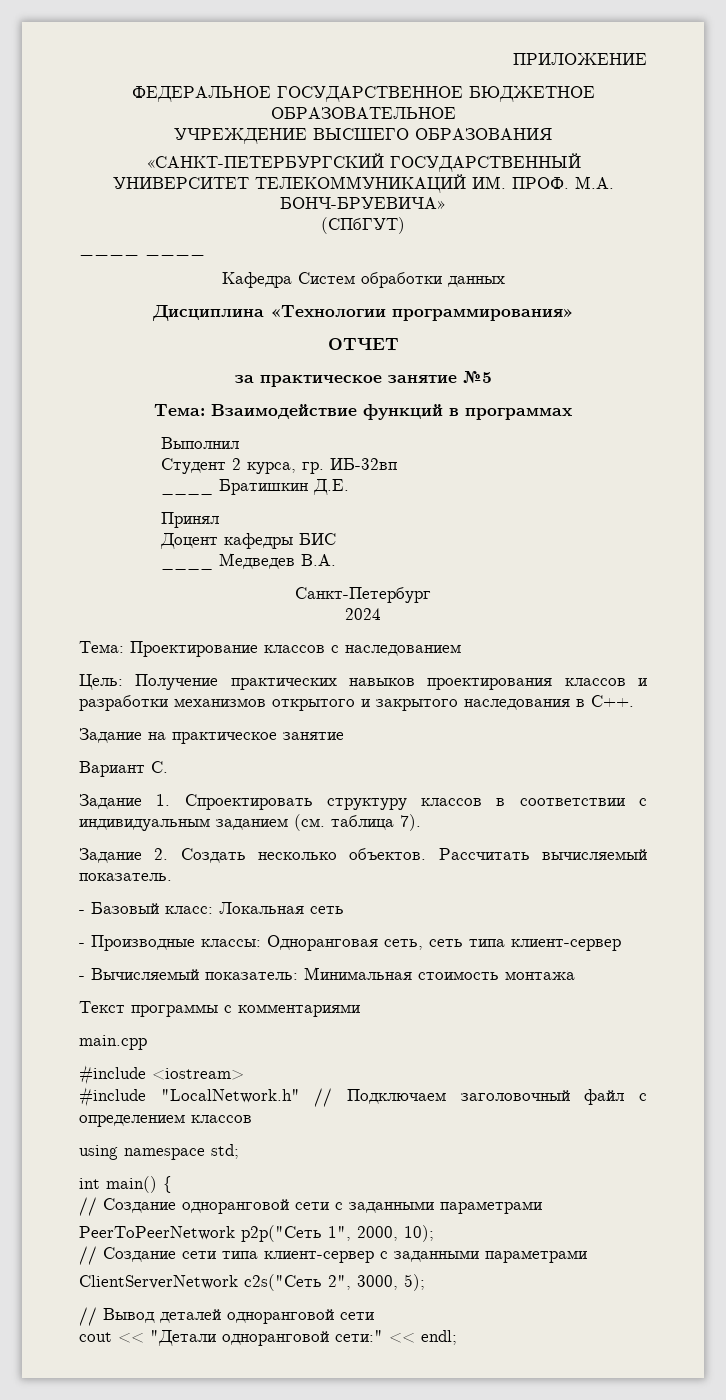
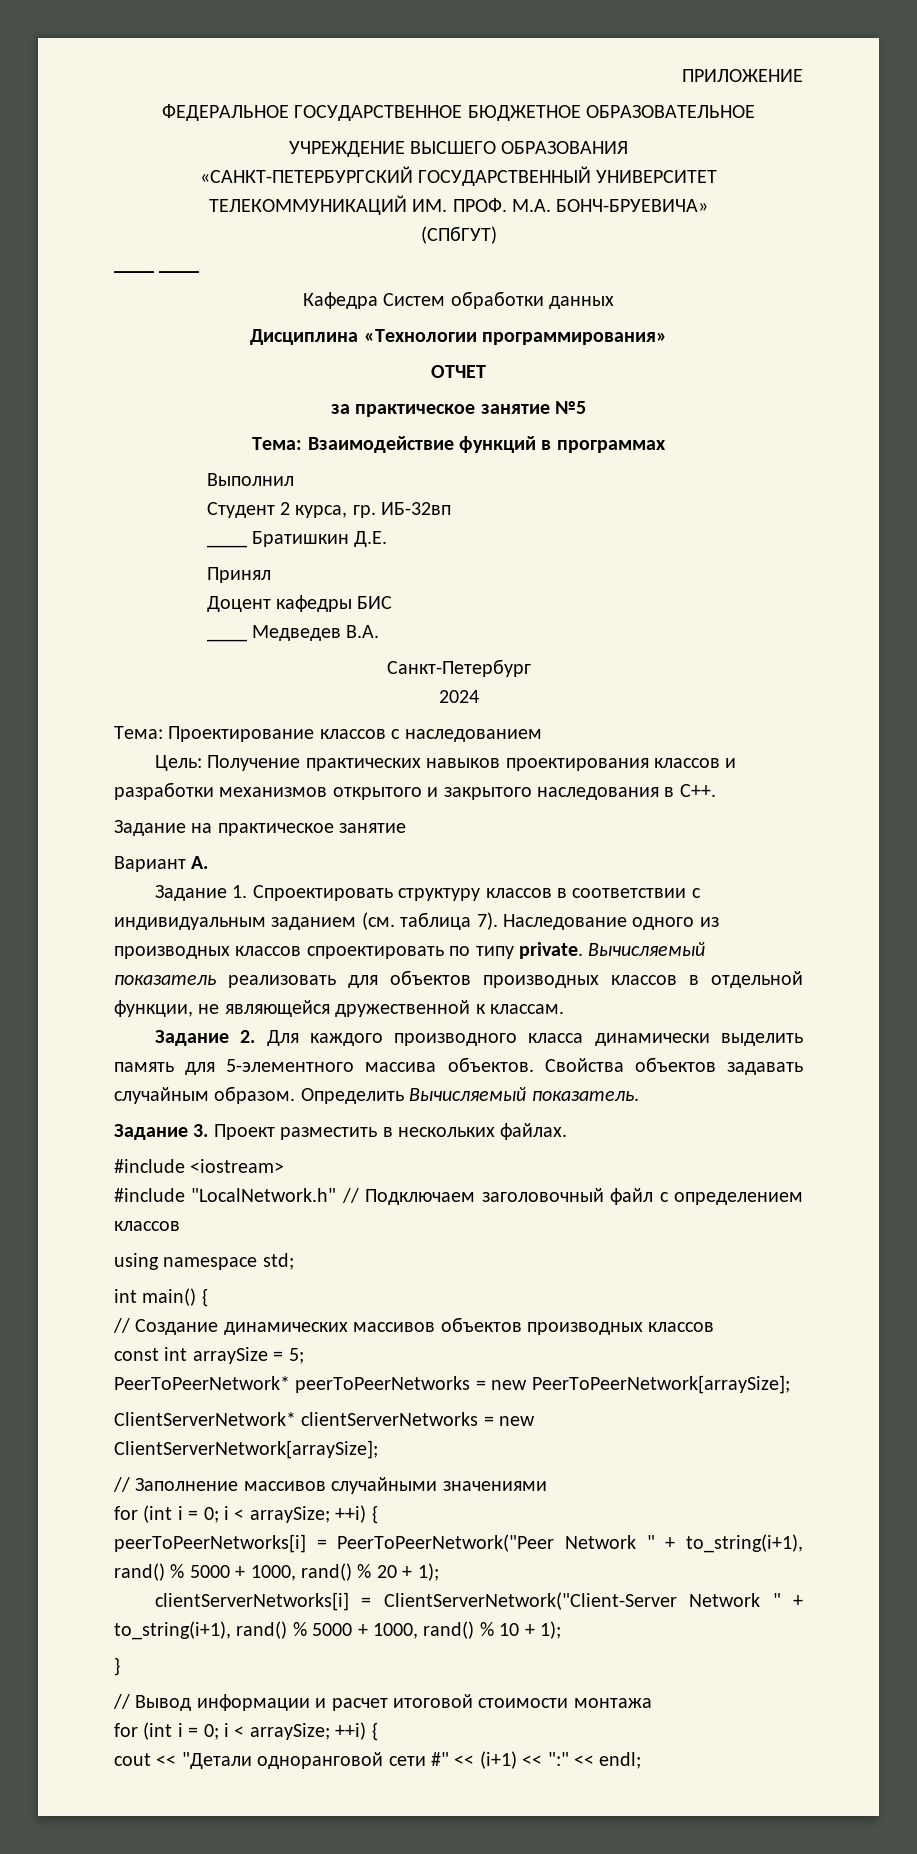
[151,761,168,773] С. -> [191,856,209,869] А.
[79,848,647,863] [79,873,172,881] [79,902,344,914] [79,935,621,951] [79,967,575,980] [79,1001,360,1017] [79,1035,147,1050] // Задание 2. Создать несколько объектов. Рассчитать вычисляемый показатель. // - Базовый класс: Локальная сеть // - Производные классы: Одноранговая сеть, сеть типа клиент-сервер // - Вычисляемый показатель: Минимальная стоимость монтажа // Текст программы с комментариями // main.cpp -> [502,914,719,930] [114,942,706,959] [114,970,803,988] [114,1000,564,1017] [155,1030,803,1046] [114,1057,803,1075] [114,1086,639,1104] [114,1123,568,1140] Наследование одного из производных классов спроектировать по типу private. Вычисляемый показатель реализовать для объектов производных классов в отдельной функции, не являющейся дружественной к классам. // Задание 2. Для каждого производного класса динамически выделить память для 5-элементного массива объектов. Свойства объектов задавать случайным образом. Определить Вычисляемый показатель. // Задание 3. Проект разместить в нескольких файлах.
[182,1199,542,1214] [79,1225,434,1242] [79,1246,587,1265] [79,1274,425,1291] [79,1307,374,1326] [79,1330,383,1346] одноранговой сети с заданными параметрами // PeerToPeerNetwork p2p("Сеть 1", 2000, 10); // // Создание сети типа клиент-сервер с заданными параметрами // ClientServerNetwork c2s("Сеть 2", 3000, 5); // // Вывод деталей одноранговой сети // cout << "Детали одноранговой сети:" -> [223,1317,715,1335] [114,1347,304,1364] [114,1375,790,1394] [114,1412,536,1426] [114,1440,378,1459] [113,1477,547,1494] [114,1505,378,1524] [114,1534,803,1553] [114,1563,439,1581] [155,1592,803,1611] [114,1621,561,1640] [114,1657,120,1676] [113,1694,652,1711] [114,1722,378,1741] [114,1751,569,1769] динамических массивов объектов производных классов // const int arraySize = 5; // PeerToPeerNetwork* peerToPeerNetworks = new PeerToPeerNetwork[arraySize]; // ClientServerNetwork* clientServerNetworks = new ClientServerNetwork[arraySize]; // // Заполнение массивов случайными значениями // for (int i = 0; i < arraySize; ++i) { // peerToPeerNetworks[i] = PeerToPeerNetwork("Peer Network " + to_string(i+1), rand() % 5000 + 1000, rand() % 20 + 1); // clientServerNetworks[i] = ClientServerNetwork("Client-Server Network " + to_string(i+1), rand() % 5000 + 1000, rand() % 10 + 1); // } // // Вывод информации и расчет итоговой стоимости монтажа // for (int i = 0; i < arraySize; ++i) { // cout << "Детали одноранговой сети #" << (i+1) << ":"

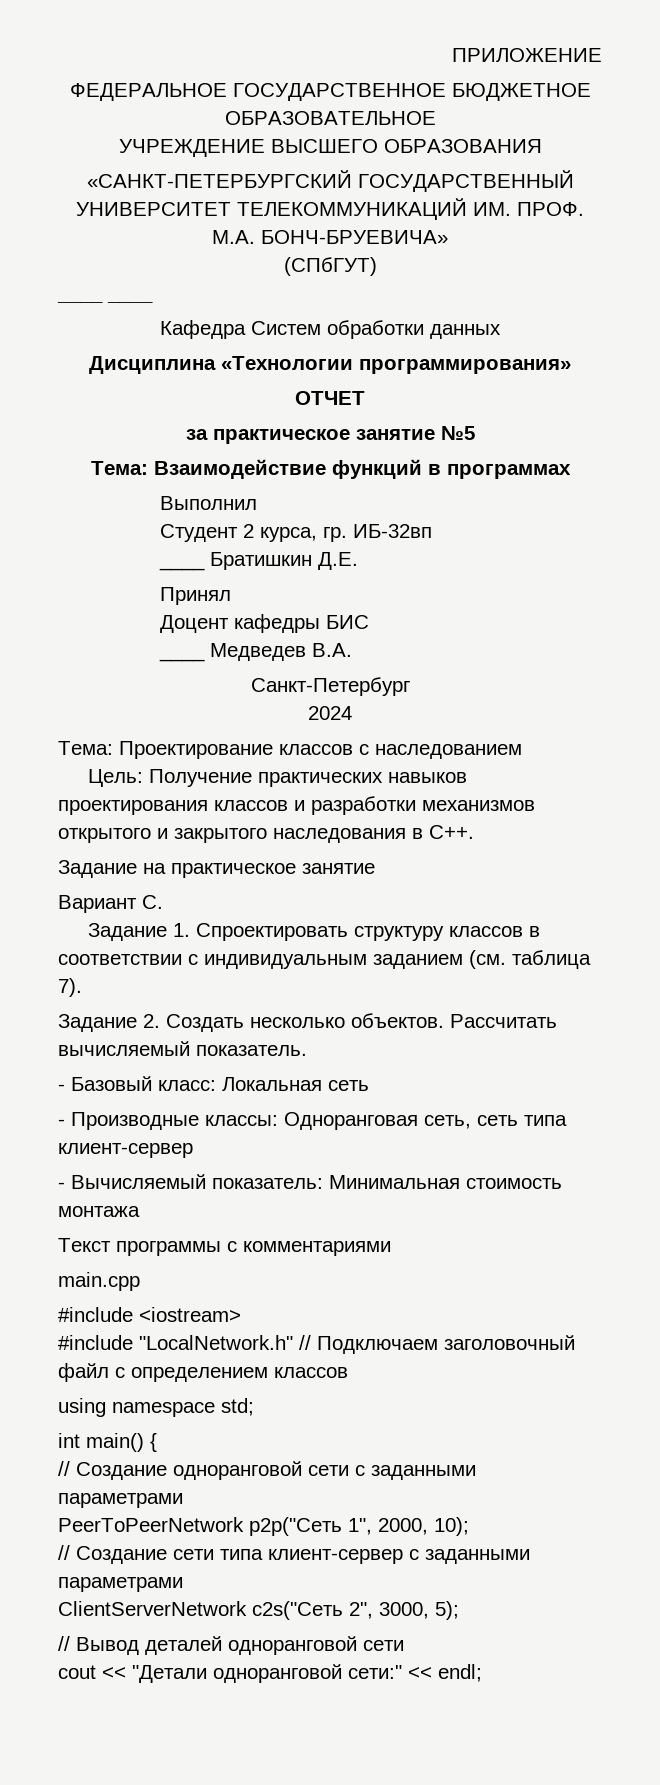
[191,856,209,869] А. -> [142,895,163,909] С.
[502,914,719,930] [114,942,706,959] [114,970,803,988] [114,1000,564,1017] [155,1030,803,1046] [114,1057,803,1075] [114,1086,639,1104] [114,1123,568,1140] Наследование одного из производных классов спроектировать по типу private. Вычисляемый показатель реализовать для объектов производных классов в отдельной функции, не являющейся дружественной к классам. // Задание 2. Для каждого производного класса динамически выделить память для 5-элементного массива объектов. Свойства объектов задавать случайным образом. Определить Вычисляемый показатель. // Задание 3. Проект разместить в нескольких файлах. -> [58,1013,557,1032] [58,1041,307,1056] [58,1076,369,1091] [58,1112,567,1130] [58,1143,193,1158] [58,1174,562,1189] [58,1206,140,1217] [58,1238,391,1256] [58,1272,140,1291] // Задание 2. Создать несколько объектов. Рассчитать вычисляемый показатель. // - Базовый класс: Локальная сеть // - Производные классы: Одноранговая сеть, сеть типа клиент-сервер // - Вычисляемый показатель: Минимальная стоимость монтажа // Текст программы с комментариями // main.cpp
[223,1317,715,1335] [114,1347,304,1364] [114,1375,790,1394] [114,1412,536,1426] [114,1440,378,1459] [113,1477,547,1494] [114,1505,378,1524] [114,1534,803,1553] [114,1563,439,1581] [155,1592,803,1611] [114,1621,561,1640] [114,1657,120,1676] [113,1694,652,1711] [114,1722,378,1741] [114,1751,569,1769] динамических массивов объектов производных классов // const int arraySize = 5; // PeerToPeerNetwork* peerToPeerNetworks = new PeerToPeerNetwork[arraySize]; // ClientServerNetwork* clientServerNetworks = new ClientServerNetwork[arraySize]; // // Заполнение массивов случайными значениями // for (int i = 0; i < arraySize; ++i) { // peerToPeerNetworks[i] = PeerToPeerNetwork("Peer Network " + to_string(i+1), rand() % 5000 + 1000, rand() % 20 + 1); // clientServerNetworks[i] = ClientServerNetwork("Client-Server Network " + to_string(i+1), rand() % 5000 + 1000, rand() % 10 + 1); // } // // Вывод информации и расчет итоговой стоимости монтажа // for (int i = 0; i < arraySize; ++i) { // cout << "Детали одноранговой сети #" << (i+1) << ":" -> [173,1461,476,1480] [58,1493,183,1508] [58,1517,469,1536] [58,1545,530,1564] [58,1577,183,1592] [58,1601,459,1620] [58,1636,404,1655] [58,1664,402,1683] одноранговой сети с заданными параметрами // PeerToPeerNetwork p2p("Сеть 1", 2000, 10); // // Создание сети типа клиент-сервер с заданными параметрами // ClientServerNetwork c2s("Сеть 2", 3000, 5); // // Вывод деталей одноранговой сети // cout << "Детали одноранговой сети:"

